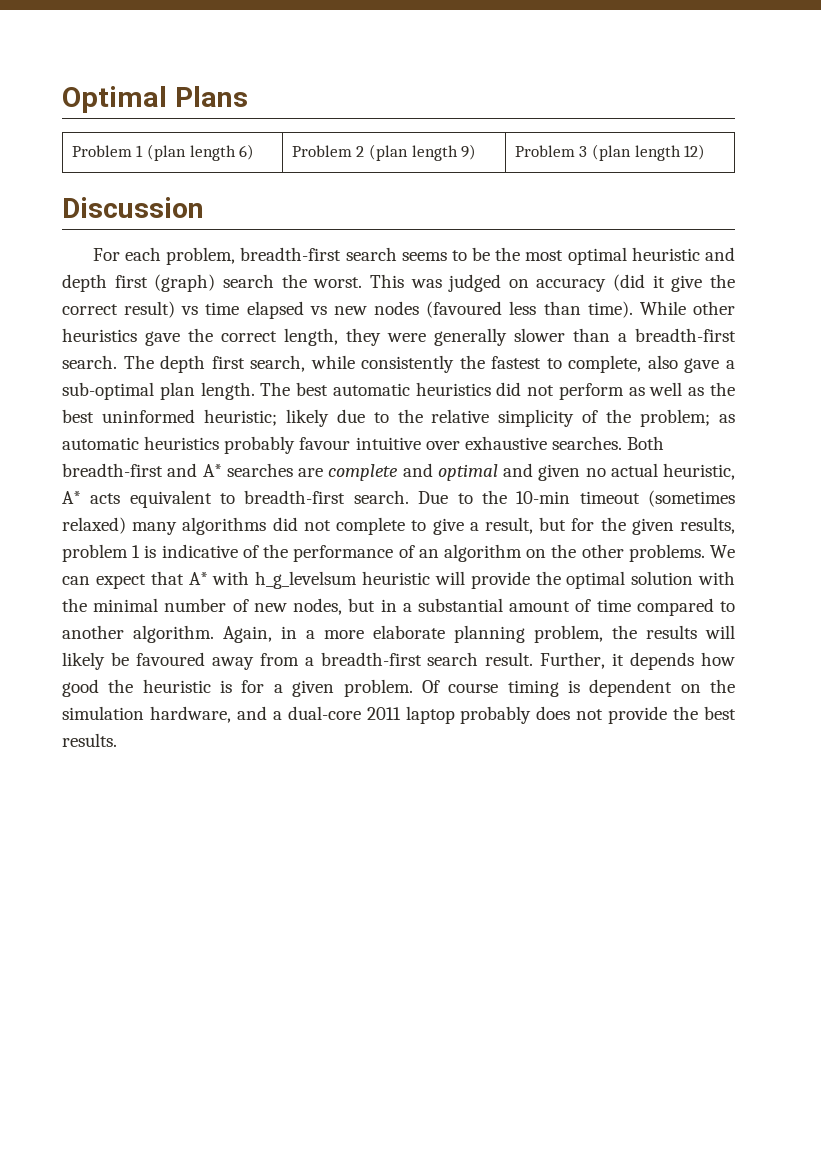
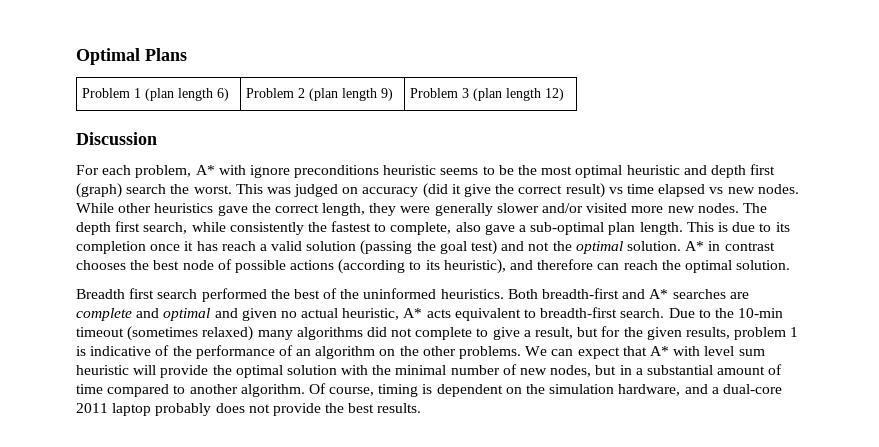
[240,247,397,261] breadth-first search -> [195,165,437,178] A* with ignore preconditions heuristic
[374,301,633,318] nodes (favoured less than time). -> [757,184,799,194] nodes.
[573,328,736,342] [62,355,117,369] than a breadth-first search. -> [542,203,739,213] and/or visited more new nodes.
[260,382,735,400] [62,409,735,427] [62,436,622,454] The best automatic heuristics did not perform as well as the best uninformed heuristic; likely due to the relative simplicity of the problem; as automatic heuristics probably favour intuitive over exhaustive searches. -> [686,222,790,232] [76,240,775,255] [76,259,791,274] [76,288,504,302] This is due to its completion once it has reach a valid solution (passing the goal test) and not the optimal solution. A* in contrast chooses the best node of possible actions (according to its heuristic), and therefore can reach the optimal solution. // Breadth first search performed the best of the uninformed heuristics.
[255,571,358,589] h_g_levelsum -> [704,346,765,356] level sum
[223,625,735,643] [62,652,735,670] [62,679,499,697] Again, in a more elaborate planning problem, the results will likely be favoured away from a breadth-first search result. Further, it depends how good the heuristic is for a given problem. Of course -> [308,383,375,396] Of course,

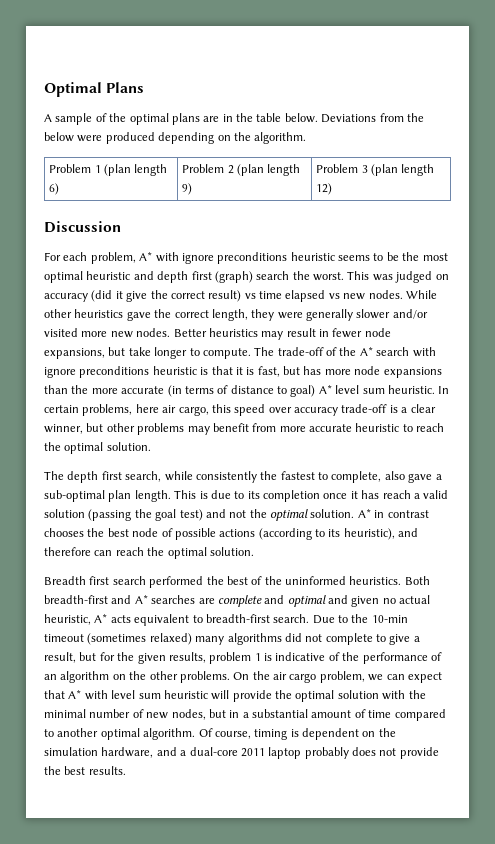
(187, 54) none -> [44,113,424,125] [44,132,307,144] // A sample of the optimal plans are in the table below. Deviations from the below were produced depending on the algorithm.
(739, 208) none -> [173,328,391,340] [44,347,436,359] [44,366,442,378] [44,385,450,397] [44,404,436,416] [44,423,445,435] [44,442,151,454] Better heuristics may result in fewer node expansions, but take longer to compute. The trade-off of the A* search with ignore preconditions heuristic is that it is fast, but has more node expansions than the more accurate (in terms of distance to goal) A* level sum heuristic. In certain problems, here air cargo, this speed over accuracy trade-off is a clear winner, but other problems may benefit from more accurate heuristic to reach the optimal solution. //
[525,346,548,356] We -> [233,671,384,683] On the air cargo problem, we
(238, 389) none -> [100,728,140,740] optimal

